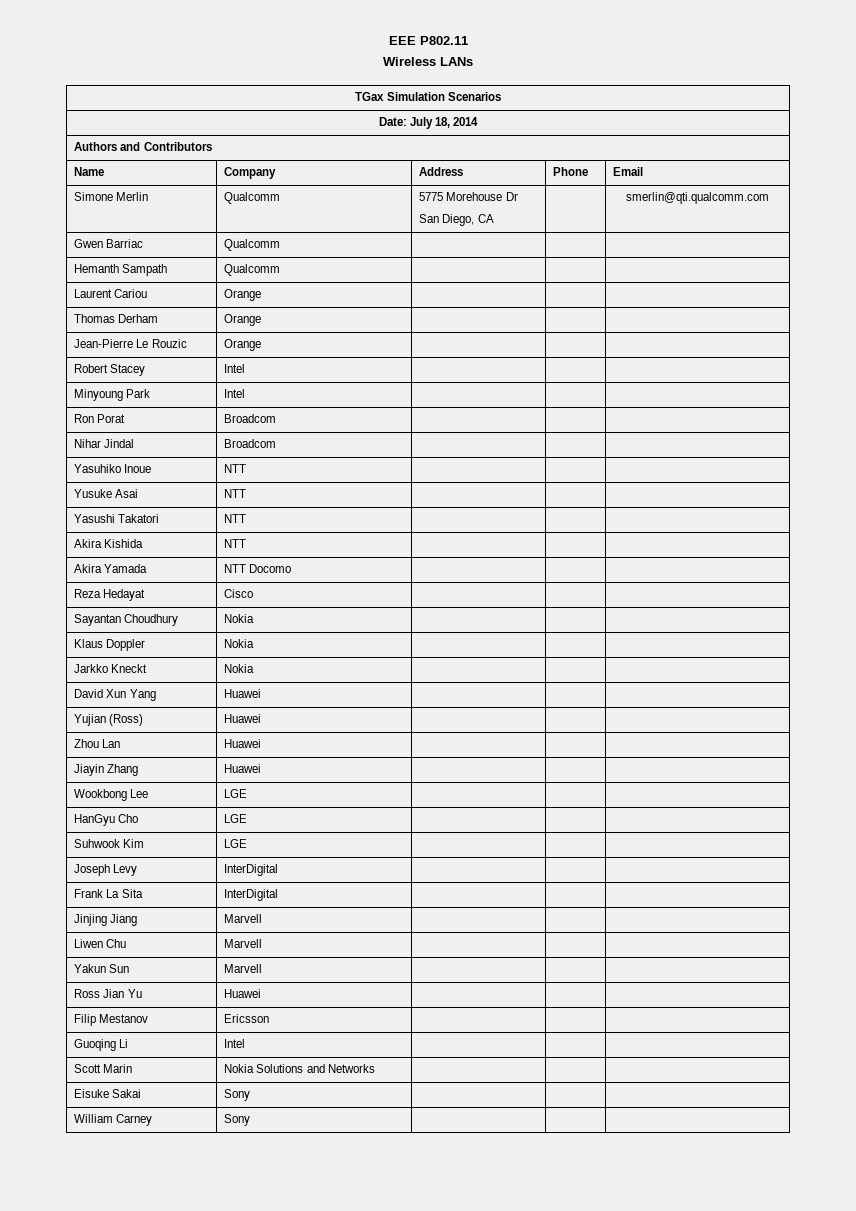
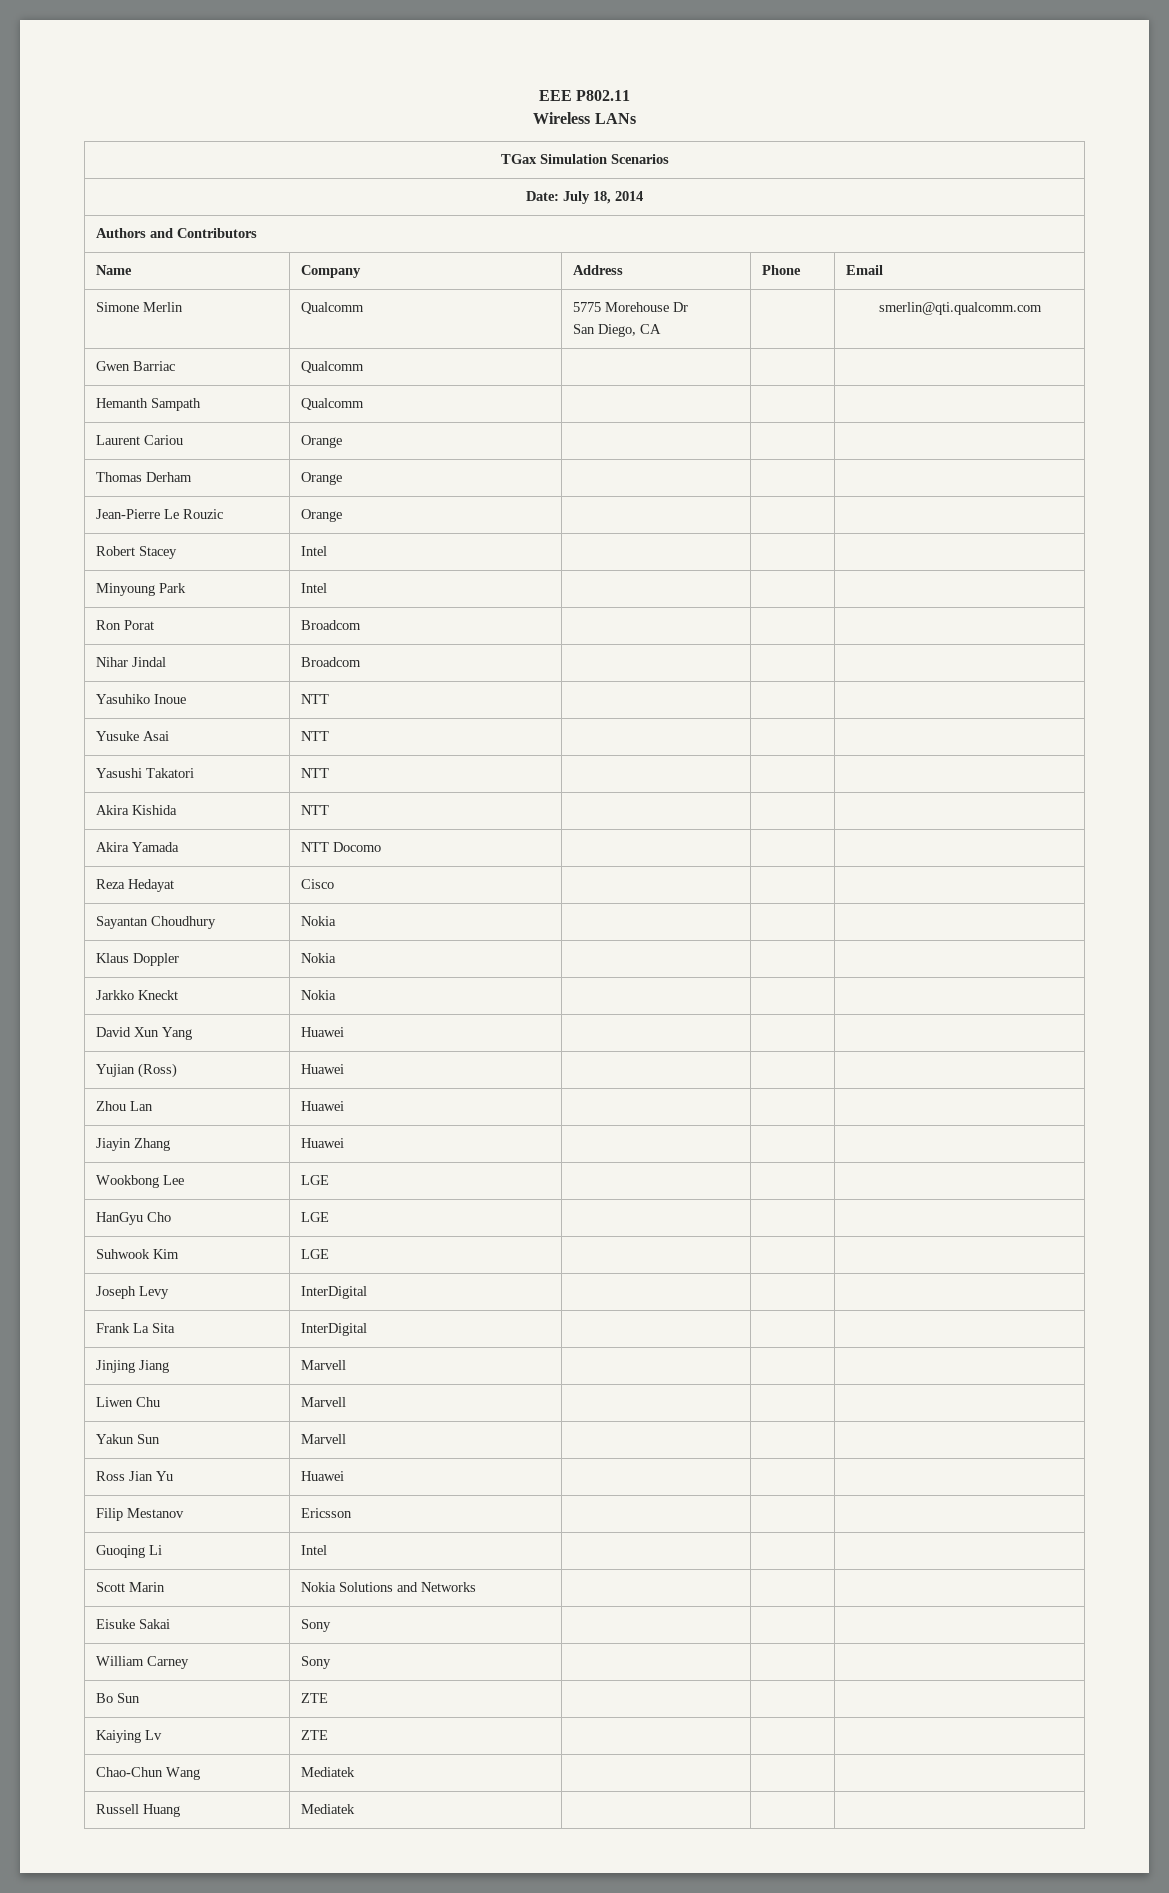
(251, 1120) none -> [95,1693,140,1703] [300,1693,328,1703] [95,1730,162,1743] [300,1730,328,1740] [95,1767,200,1780] [300,1767,355,1777] [95,1804,180,1817] [300,1804,355,1814] // Bo Sun | ZTE | | | // Kaiying Lv | ZTE | | | // Chao-Chun Wang | Mediatek | | | // Russell Huang | Mediatek | | |

